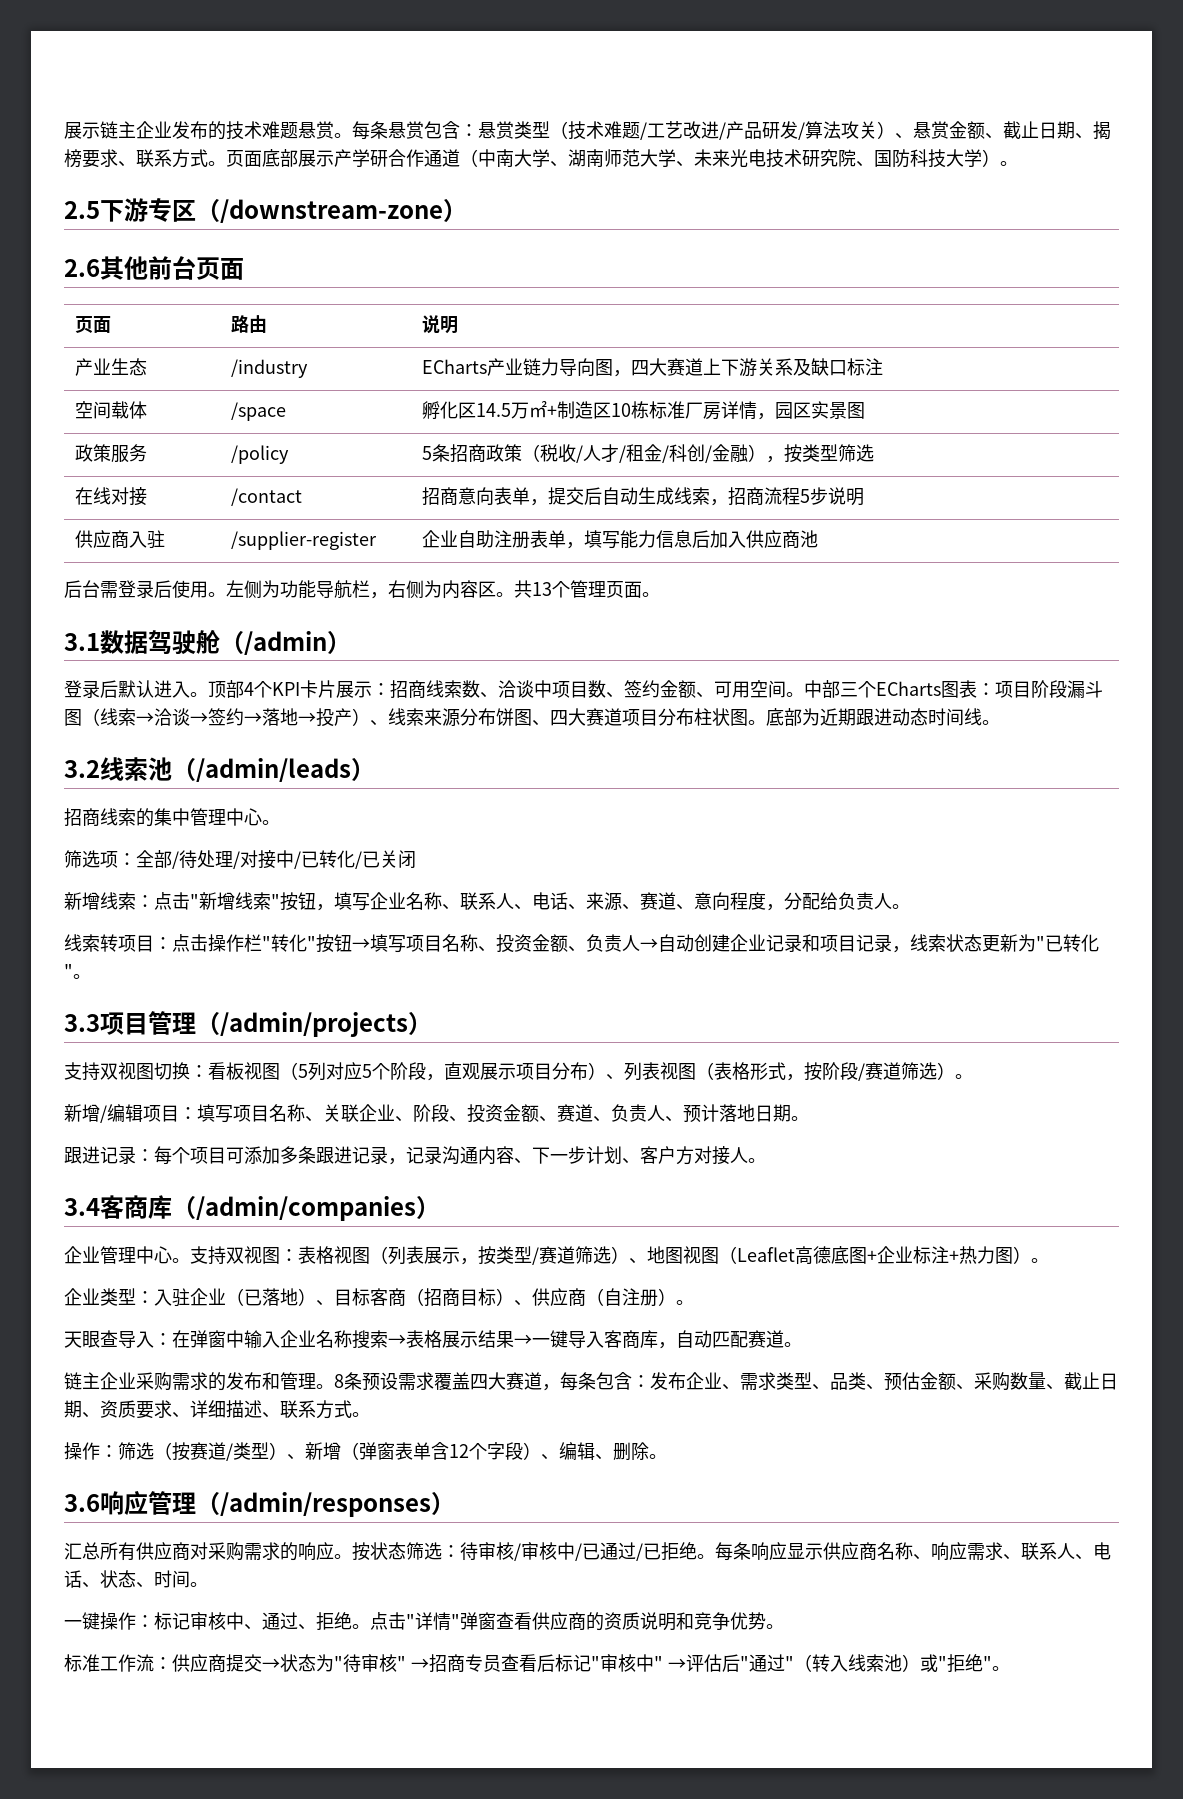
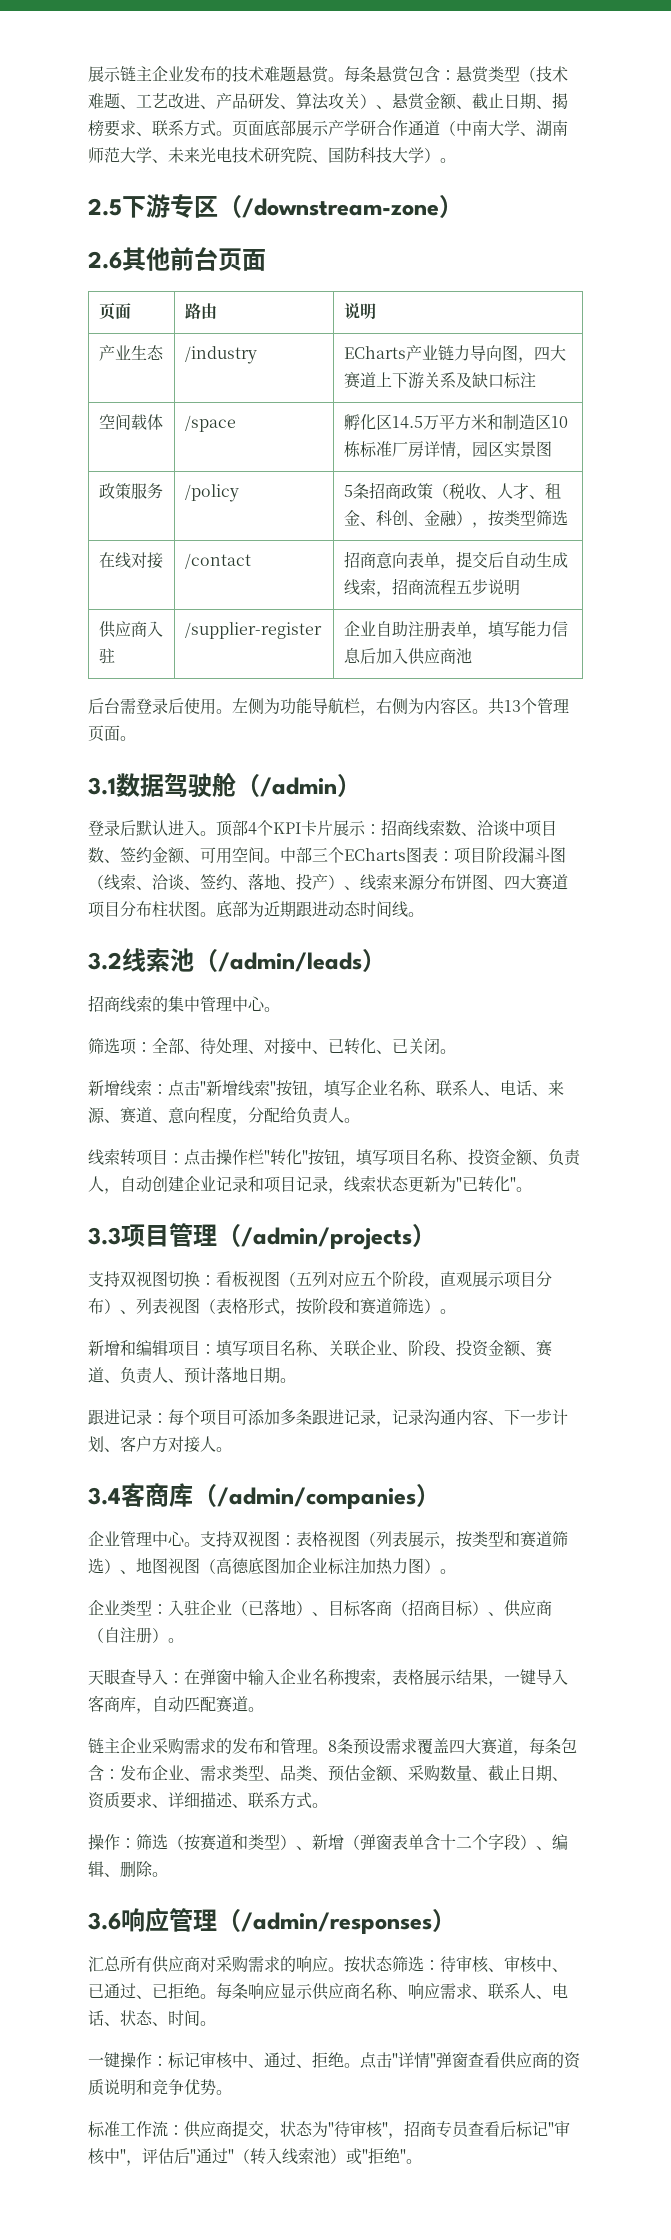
[640,122,647,140] / -> [120,105,136,109] 、
[719,122,726,140] / -> [200,105,216,109] 、
[798,122,805,140] / -> [280,105,296,109] 、
[529,400,558,418] ㎡+ -> [439,414,504,431] 平方米和
[576,444,713,463] /人才/租金/科创/ -> [481,483,562,499] [344,510,425,526] 、人才、租金、科创、
[800,489,811,503] 5 -> [456,579,473,594] 五
[136,708,316,726] →洽谈→签约→落地→ -> [136,873,296,890] 、洽谈、签约、落地、
[172,850,362,869] /待处理/对接中/已转化/ -> [184,1038,392,1055] 、待处理、对接中、已转化、
(416, 859) none -> [440,1049,456,1054] 。
[352,938,370,950] → -> [340,1161,356,1167] ，
[640,938,658,950] → -> [104,1188,120,1194] ，
[298,1062,372,1081] 5列对应5 -> [296,1271,376,1287] 五列对应五
[858,1063,865,1081] / -> [344,1298,360,1314] 和
[100,1105,107,1123] / -> [120,1340,136,1356] 和
[532,1247,539,1265] / -> [504,1531,520,1547] 和
[737,1247,795,1262] Leaflet -> (216, 1566) none
[867,1250,877,1262] + -> [280,1558,296,1574] 加
[949,1250,959,1262] + -> [360,1558,376,1574] 加
[388,1334,406,1346] → -> [376,1681,392,1687] ，
[514,1334,532,1346] → -> [488,1681,504,1687] ，
[226,1443,233,1461] / -> [232,1834,248,1850] 和
[449,1444,469,1458] 12 -> [440,1834,472,1850] 十二
[514,1542,643,1561] /审核中/已通过/ -> [488,1955,568,1973] [88,1983,152,1999] 、审核中、已通过、
[262,1658,280,1670] → -> [264,2133,280,2139] ，
[410,1658,429,1670] → -> [388,2133,404,2139] ，
[667,1658,686,1670] → -> [126,2160,142,2166] ，

